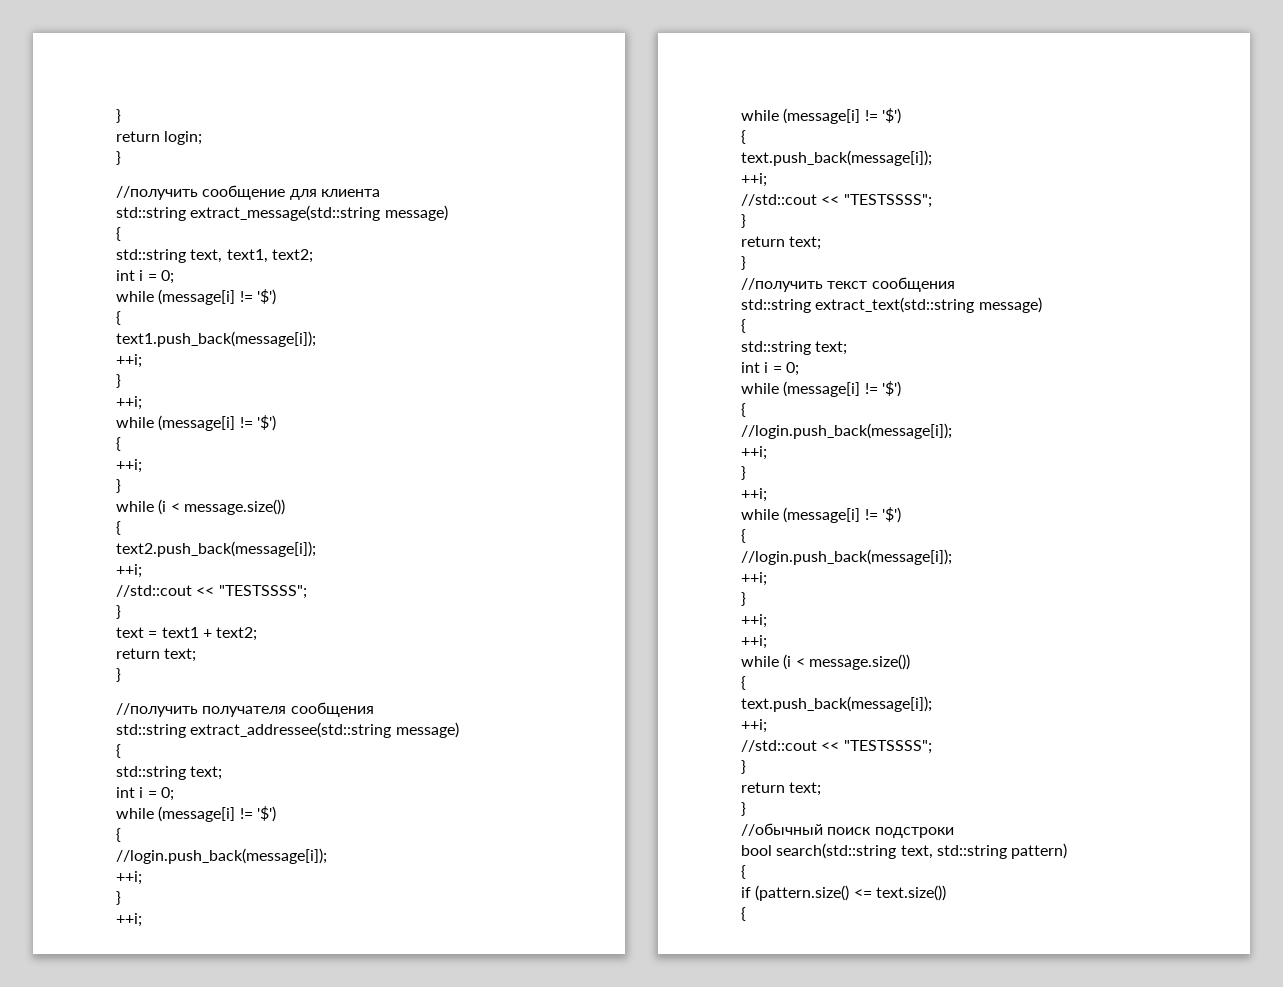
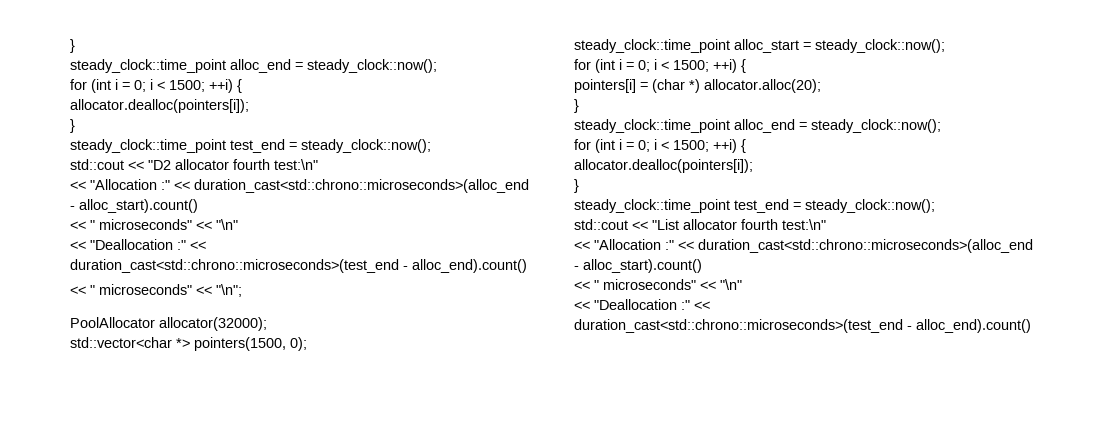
[116,109,121,123] [116,131,203,145] [116,151,121,165] [116,185,380,200] [116,205,448,221] [116,227,121,241] [116,249,313,263] [116,270,174,284] [116,289,276,305] [116,311,121,325] [116,331,316,347] [116,354,142,368] [116,374,121,388] [116,396,142,410] [116,415,276,431] [116,437,121,451] [116,459,142,473] [116,479,121,493] [116,499,285,515] [116,521,121,535] [116,541,316,557] [116,564,142,578] [116,585,307,599] [116,605,121,619] [116,627,258,641] [116,648,197,662] [116,668,121,682] [116,702,374,717] [116,722,459,738] [116,744,121,758] [116,766,223,780] [116,787,174,801] [116,806,276,822] [116,828,121,842] [116,848,327,864] [116,871,142,885] [116,891,121,905] [116,913,142,927] [741,108,901,124] [741,130,746,144] [741,150,932,166] [741,173,767,187] [741,194,932,208] [741,214,746,228] [741,236,822,250] [741,256,746,270] [741,277,955,292] [741,297,1042,313] [741,319,746,333] [741,341,848,355] [741,362,799,376] [741,381,901,397] [741,403,746,417] [741,423,952,439] [741,446,767,460] [741,466,746,480] [741,488,767,502] [741,507,901,523] [741,529,746,543] [741,549,952,565] [741,572,767,586] [741,592,746,606] [741,614,767,628] [741,635,767,649] [741,654,910,670] [741,676,746,690] [741,696,932,712] [741,719,767,733] [741,740,932,754] [741,760,746,774] [741,782,822,796] [741,802,746,816] [741,823,954,838] [741,843,1068,859] [741,865,746,879] [741,885,946,901] [741,907,746,921] } // return login; // } // //получить сообщение для клиента // std::string extract_message(std::string message) // { // std::string text, text1, text2; // int i = 0; // while (message[i] != '$') // { // text1.push_back(message[i]); // ++i; // } // ++i; // while (message[i] != '$') // { // ++i; // } // while (i < message.size()) // { // text2.push_back(message[i]); // ++i; // //std::cout << "TESTSSSS"; // } // text = text1 + text2; // return text; // } // //получить получателя сообщения // std::string extract_addressee(std::string message) // { // std::string text; // int i = 0; // while (message[i] != '$') // { // //login.push_back(message[i]); // ++i; // } // ++i; // while (message[i] != '$') // { // text.push_back(message[i]); // ++i; // //std::cout << "TESTSSSS"; // } // return text; // } // //получить текст сообщения // std::string extract_text(std::string message) // { // std::string text; // int i = 0; // while (message[i] != '$') // { // //login.push_back(message[i]); // ++i; // } // ++i; // while (message[i] != '$') // { // //login.push_back(message[i]); // ++i; // } // ++i; // ++i; // while (i < message.size()) // { // text.push_back(message[i]); // ++i; // //std::cout << "TESTSSSS"; // } // return text; // } // //обычный поиск подстроки // bool search(std::string text, std::string pattern) // { // if (pattern.size() <= text.size()) // { -> [70,39,75,53] [70,59,437,73] [70,79,242,93] [70,99,249,113] [70,119,75,133] [70,139,431,153] [70,159,318,170] [70,179,529,193] [70,199,198,213] [70,219,238,230] [70,239,206,250] [70,259,527,273] [70,284,242,297] [70,317,267,331] [70,337,307,351] [574,39,945,53] [574,59,746,73] [574,79,821,93] [574,99,579,113] [574,119,941,133] [574,139,746,153] [574,159,753,173] [574,179,579,193] [574,199,935,213] [574,219,826,230] [574,239,1033,253] [574,259,702,273] [574,279,742,290] [574,299,710,310] [574,319,1031,333] } // steady_clock::time_point alloc_end = steady_clock::now(); // for (int i = 0; i < 1500; ++i) { // allocator.dealloc(pointers[i]); // } // steady_clock::time_point test_end = steady_clock::now(); // std::cout << "D2 allocator fourth test:\n" // << "Allocation :" << duration_cast<std::chrono::microseconds>(alloc_end - alloc_start).count() // << " microseconds" << "\n" // << "Deallocation :" << duration_cast<std::chrono::microseconds>(test_end - alloc_end).count() // << " microseconds" << "\n"; // PoolAllocator allocator(32000); // std::vector<char *> pointers(1500, 0); // steady_clock::time_point alloc_start = steady_clock::now(); // for (int i = 0; i < 1500; ++i) { // pointers[i] = (char *) allocator.alloc(20); // } // steady_clock::time_point alloc_end = steady_clock::now(); // for (int i = 0; i < 1500; ++i) { // allocator.dealloc(pointers[i]); // } // steady_clock::time_point test_end = steady_clock::now(); // std::cout << "List allocator fourth test:\n" // << "Allocation :" << duration_cast<std::chrono::microseconds>(alloc_end - alloc_start).count() // << " microseconds" << "\n" // << "Deallocation :" << duration_cast<std::chrono::microseconds>(test_end - alloc_end).count()

